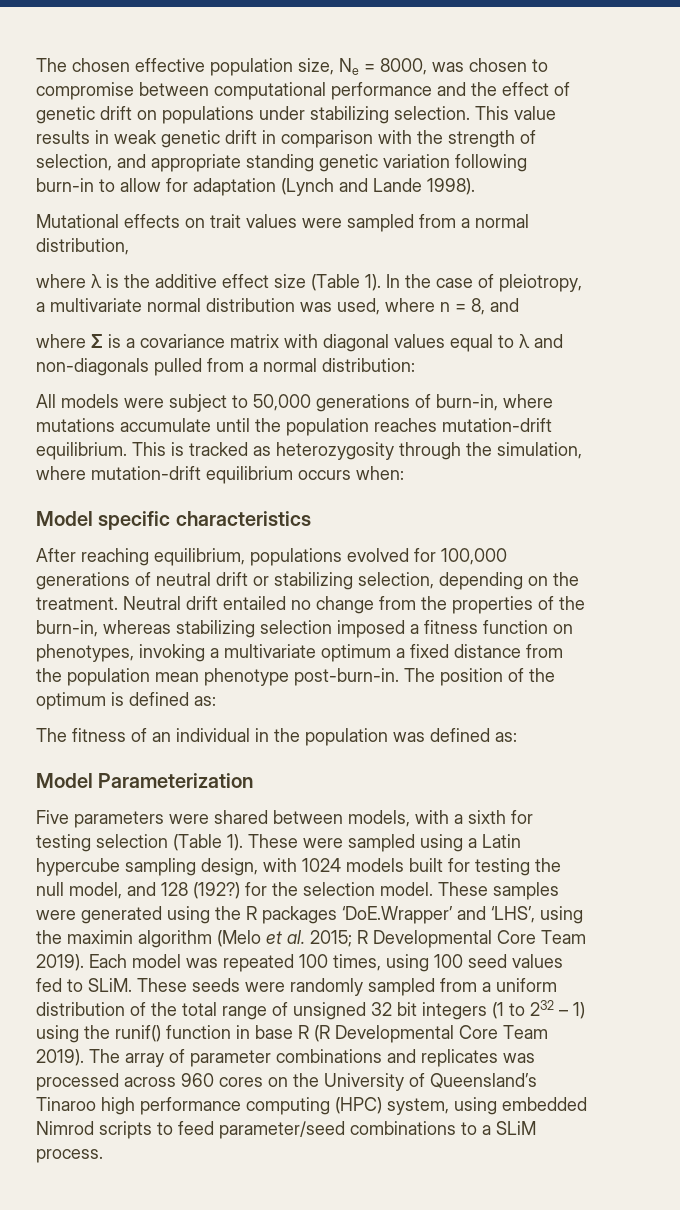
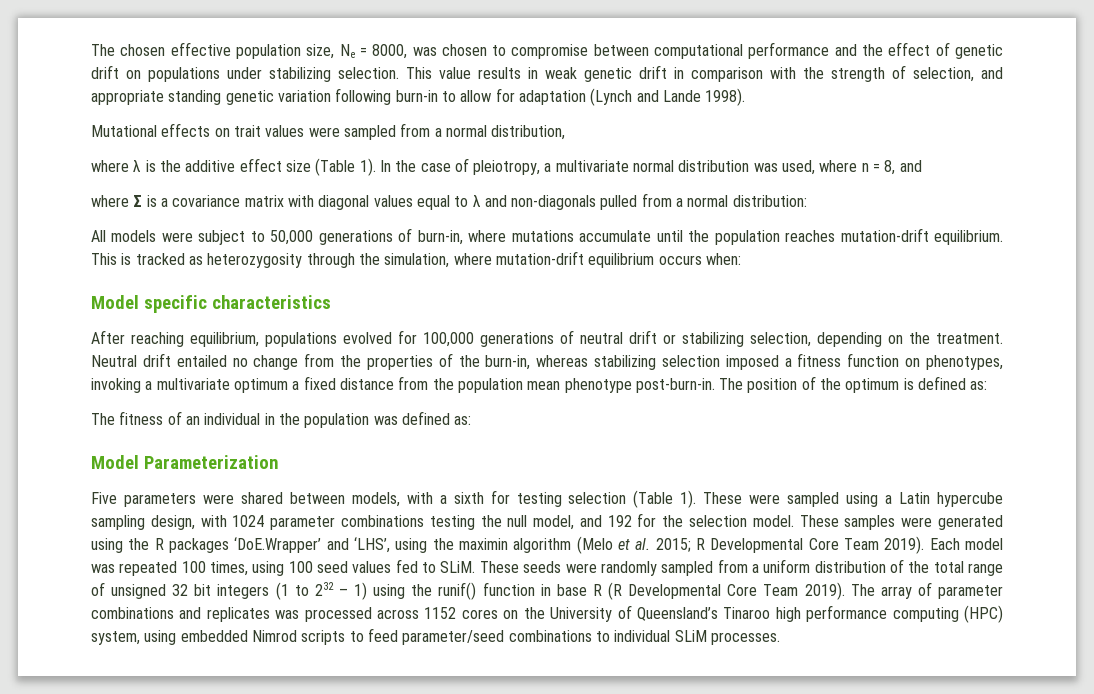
[346,858,470,872] models built for -> [270,515,424,530] parameter combinations
[161,882,240,899] 128 (192?) -> [607,515,632,527] 192
[181,1073,214,1087] 960 -> [424,607,457,619] 1152
[482,1121,536,1135] [36,1149,103,1163] a SLiM process. -> [614,630,780,645] individual SLiM processes.

